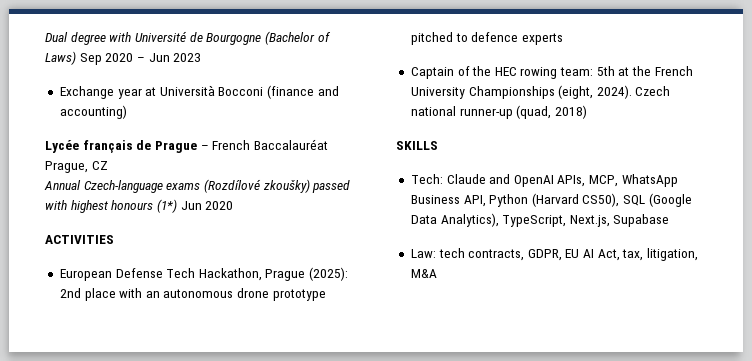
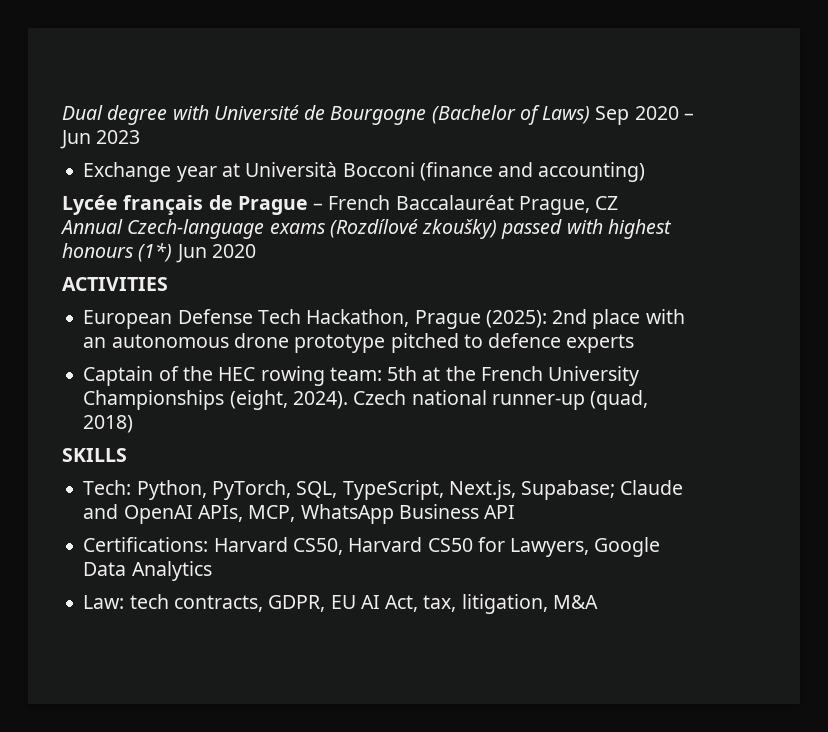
(443, 179) none -> [136,480,616,500] Python, PyTorch, SQL, TypeScript, Next.js, Supabase;
[463,193,692,207] [410,213,670,227] API, Python (Harvard CS50), SQL (Google Data Analytics), TypeScript, Next.js, Supabase -> [484,505,516,519] [83,537,661,557] [83,561,212,581] API // Certifications: Harvard CS50, Harvard CS50 for Lawyers, Google Data Analytics

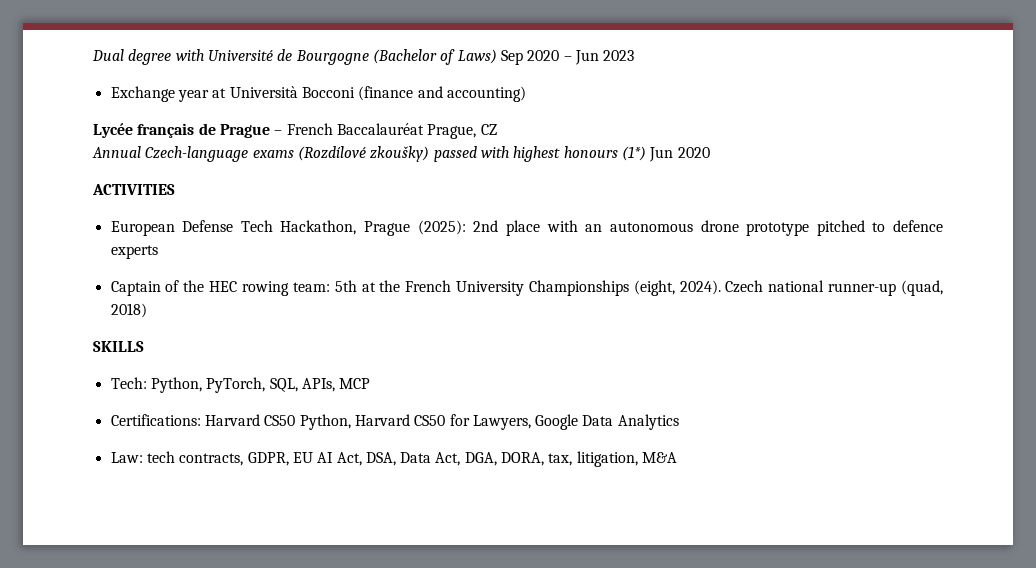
[342,480,684,500] [83,504,516,524] TypeScript, Next.js, Supabase; Claude and OpenAI APIs, MCP, WhatsApp Business API -> [301,378,371,392] APIs, MCP
[292,538,343,555] CS50, -> [264,414,351,430] CS50 Python,
(419, 603) none -> [365,452,545,466] DSA, Data Act, DGA, DORA,

